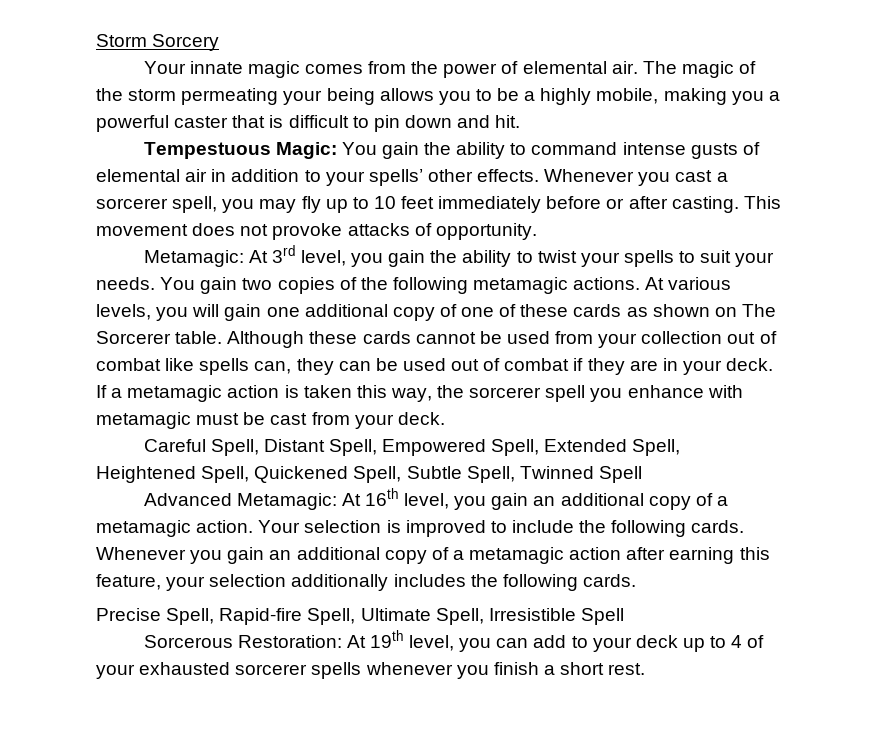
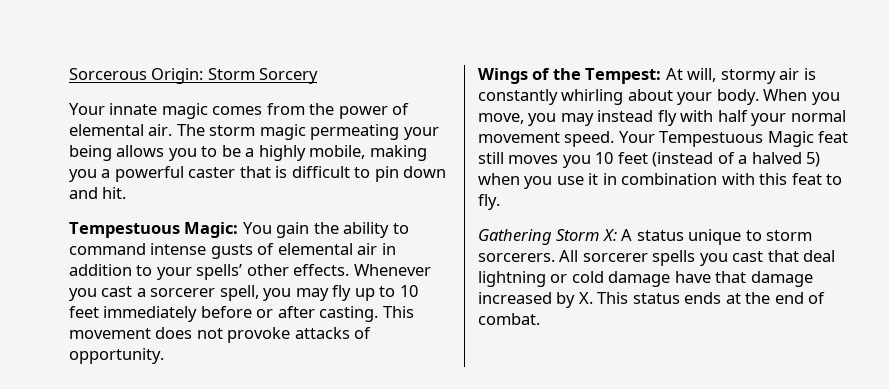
(96, 40) none -> [69,68,204,84] Sorcerous Origin:
[682,61,757,78] [96,88,177,101] magic of the storm -> [209,124,306,140] storm magic
[143,245,775,267] [96,277,732,294] [96,304,776,321] [96,331,777,348] [96,358,774,375] [96,385,743,402] [96,412,445,429] [143,439,681,456] [96,466,642,483] [143,488,729,510] [96,520,745,537] [96,547,770,564] [96,574,636,591] [96,608,624,625] [143,630,765,652] [96,662,646,679] Metamagic: At 3rd level, you gain the ability to twist your spells to suit your needs. You gain two copies of the following metamagic actions. At various levels, you will gain one additional copy of one of these cards as shown on The Sorcerer table. Although these cards cannot be used from your collection out of combat like spells can, they can be used out of combat if they are in your deck. If a metamagic action is taken this way, the sorcerer spell you enhance with metamagic must be cast from your deck. // Careful Spell, Distant Spell, Empowered Spell, Extended Spell, Heightened Spell, Quickened Spell, Subtle Spell, Twinned Spell // Advanced Metamagic: At 16th level, you gain an additional copy of a metamagic action. Your selection is improved to include the following cards. Whenever you gain an additional copy of a metamagic action after earning this feature, your selection additionally includes the following cards. // Precise Spell, Rapid-fire Spell, Ultimate Spell, Irresistible Spell // Sorcerous Restoration: At 19th level, you can add to your deck up to 4 of your exhausted sorcerer spells whenever you finish a short rest. -> [478,68,816,84] [478,89,840,105] [478,110,846,126] [478,131,849,147] [478,152,821,168] [478,173,843,189] [478,194,500,210] [478,229,813,245] [478,250,836,266] [478,271,813,287] [478,292,826,308] [478,313,540,325] Wings of the Tempest: At will, stormy air is constantly whirling about your body. When you move, you may instead fly with half your normal movement speed. Your Tempestuous Magic feat still moves you 10 feet (instead of a halved 5) when you use it in combination with this feat to fly. // Gathering Storm X: A status unique to storm sorcerers. All sorcerer spells you cast that deal lightning or cold damage have that damage increased by X. This status ends at the end of combat.

